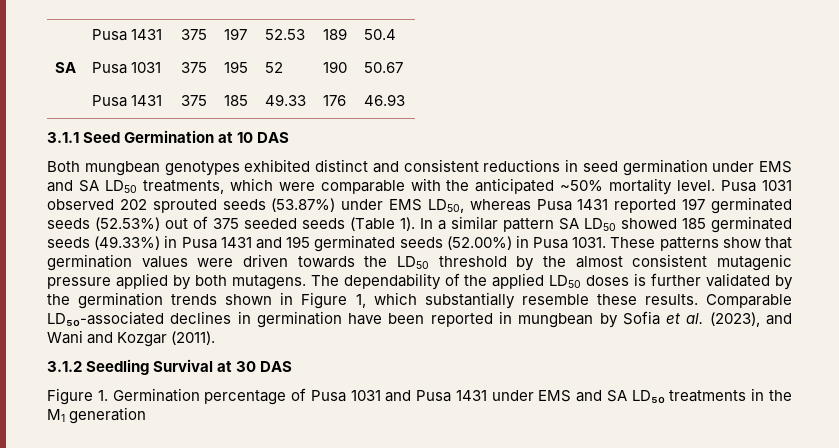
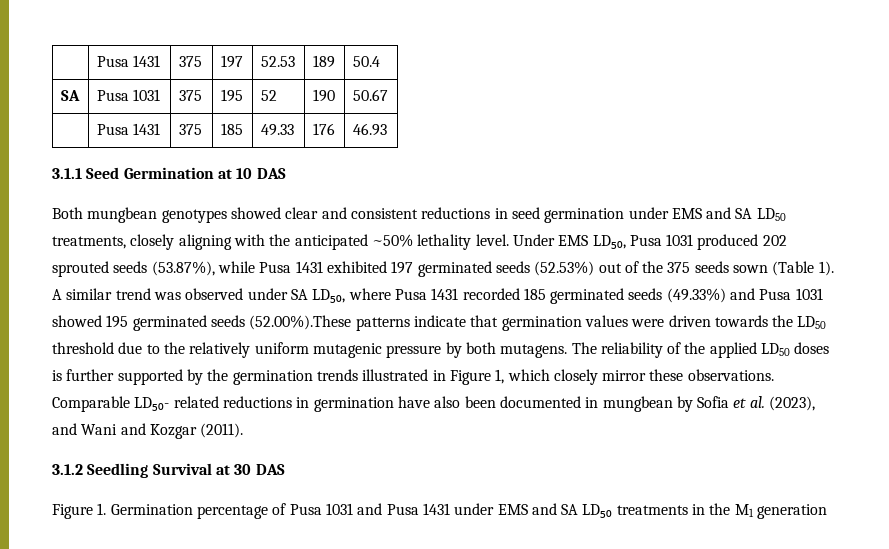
[244,159,368,172] exhibited distinct -> [230,207,319,219] showed clear
[229,178,405,194] which were comparable -> [130,234,232,250] closely aligning
[609,178,793,195] [47,199,114,210] mortality level. Pusa 1031 observed -> [417,234,759,250] lethality level. Under EMS LD₅₀, Pusa 1031 produced
[271,198,677,213] (53.87%) under EMS LD50, whereas Pusa 1431 reported -> [151,261,387,276] (53.87%), while Pusa 1431 exhibited
[213,216,792,233] [47,235,761,252] 375 seeded seeds (Table 1). In a similar pattern SA LD50 showed 185 germinated seeds (49.33%) in Pusa 1431 and 195 germinated seeds (52.00%) in Pusa 1031. These patterns show -> [642,261,834,276] [52,288,823,304] [52,315,466,331] the 375 seeds sown (Table 1). A similar trend was observed under SA LD₅₀, where Pusa 1431 recorded 185 germinated seeds (49.33%) and Pusa 1031 showed 195 germinated seeds (52.00%).These patterns indicate
[516,254,708,271] by the almost consistent -> [118,342,309,358] due to the relatively uniform
[115,273,168,289] applied -> (442, 351) none
[343,273,441,290] dependability -> [600,342,663,358] reliability
[706,273,771,287] validated -> [117,369,183,385] supported
[225,294,273,305] shown -> [362,369,429,381] illustrated
[424,292,793,309] [47,311,493,328] substantially resemble these results. Comparable LD₅₀-associated declines in germination have been reported -> [553,369,774,385] [52,396,581,412] closely mirror these observations. Comparable LD₅₀- related reductions in germination have also been documented

